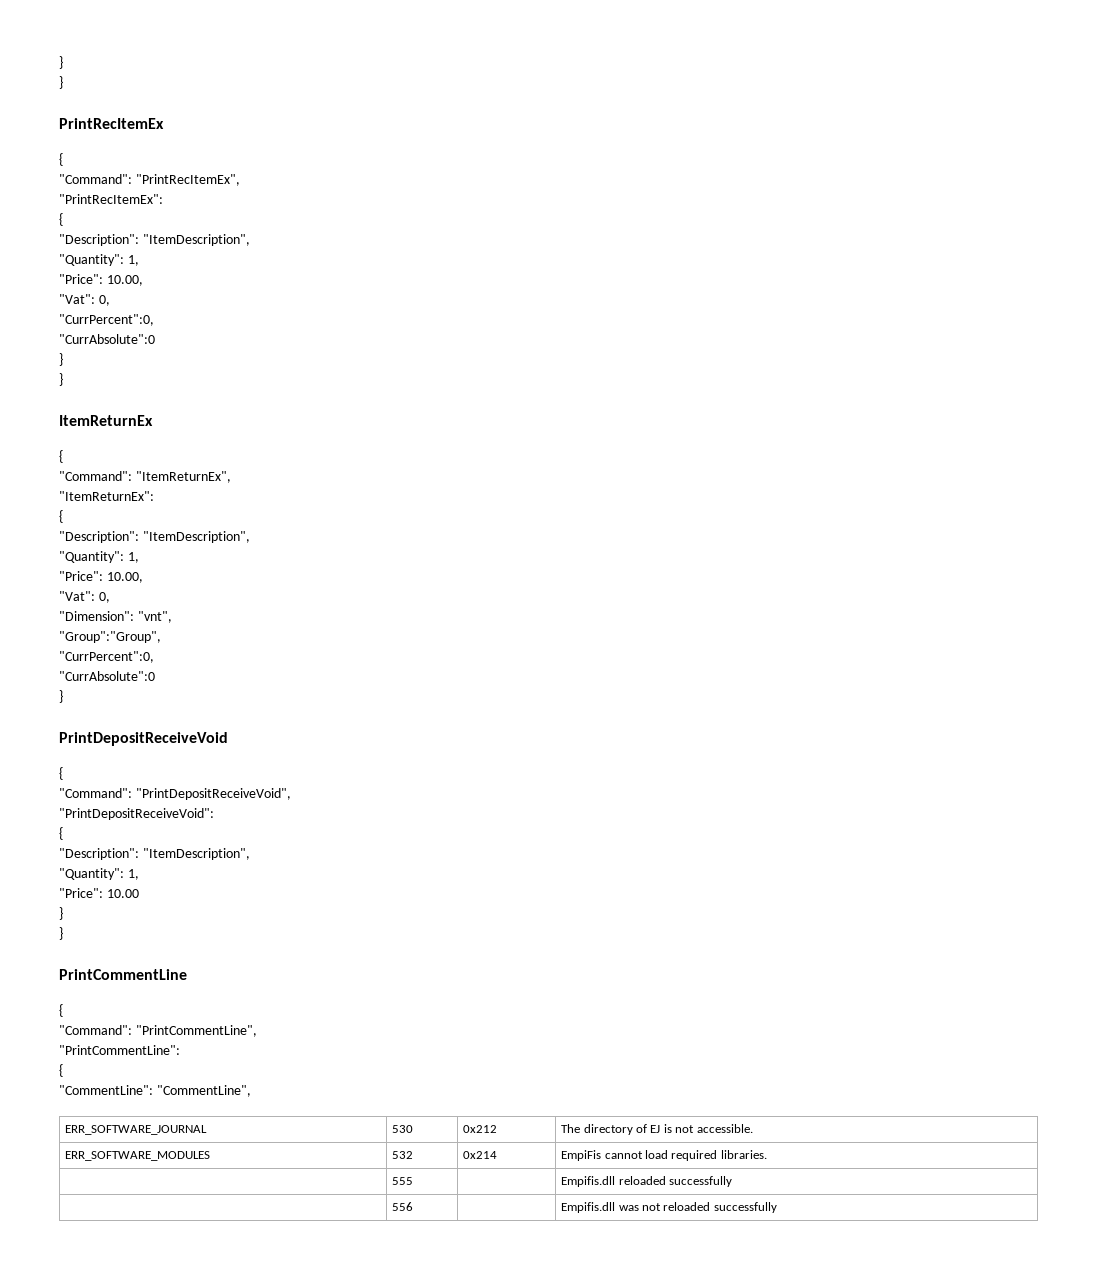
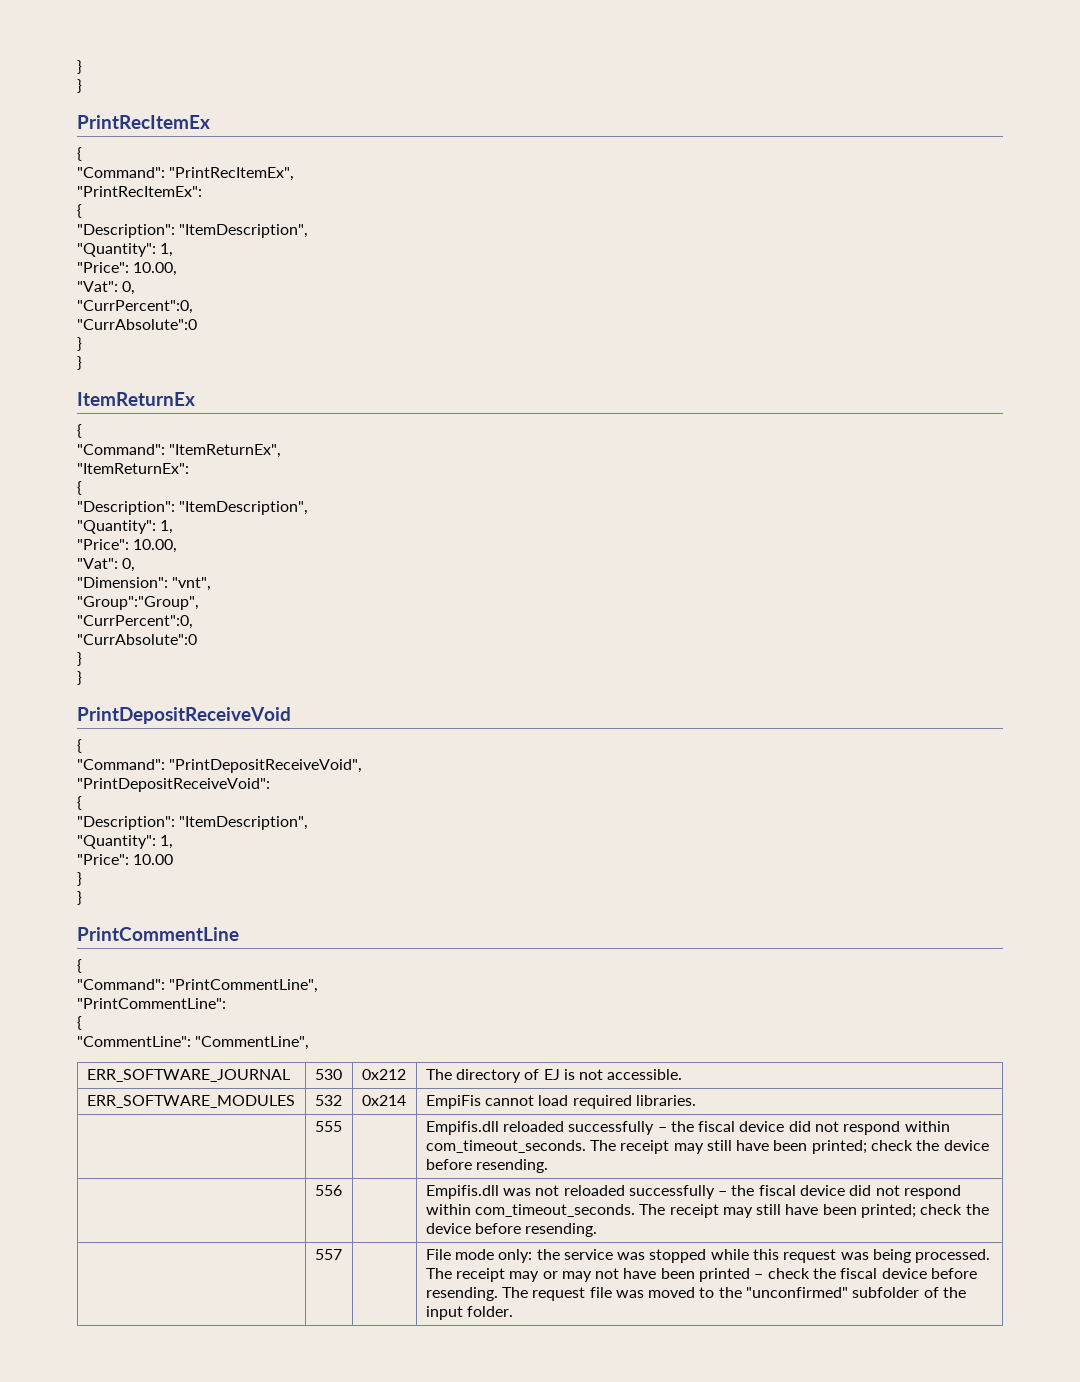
(63, 696) none -> [77,671,82,685] // }
(733, 1181) none -> [657,1121,950,1135] [425,1140,989,1154] [425,1159,548,1173] – the fiscal device did not respond within com_timeout_seconds. The receipt may still have been printed; check the device before resending.
(777, 1207) none -> [718,1185,962,1199] [425,1204,989,1218] [425,1223,598,1237] [314,1249,342,1260] [425,1249,991,1263] [425,1268,978,1282] [425,1287,967,1301] [425,1306,513,1320] – the fiscal device did not respond within com_timeout_seconds. The receipt may still have been printed; check the device before resending. // | 557 | | File mode only: the service was stopped while this request was being processed. The receipt may or may not have been printed – check the fiscal device before resending. The request file was moved to the "unconfirmed" subfolder of the input folder.

